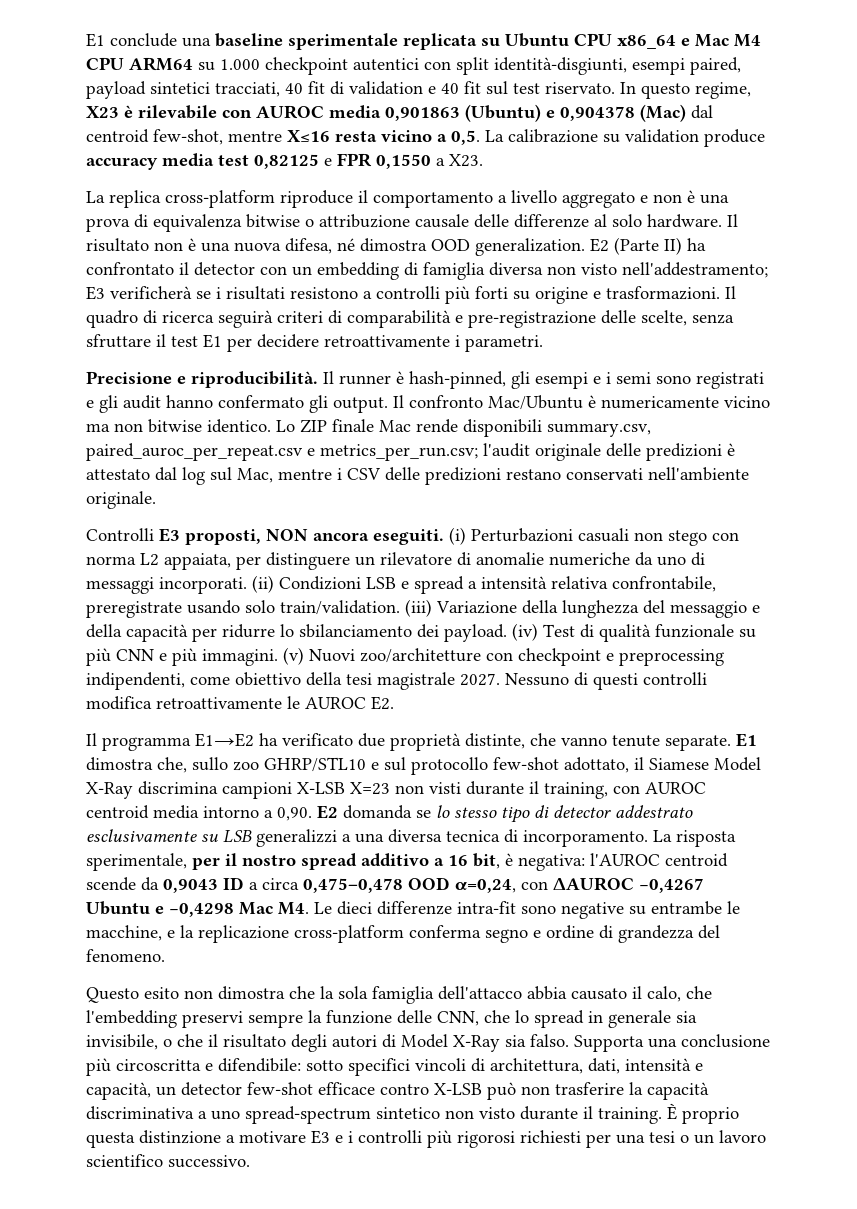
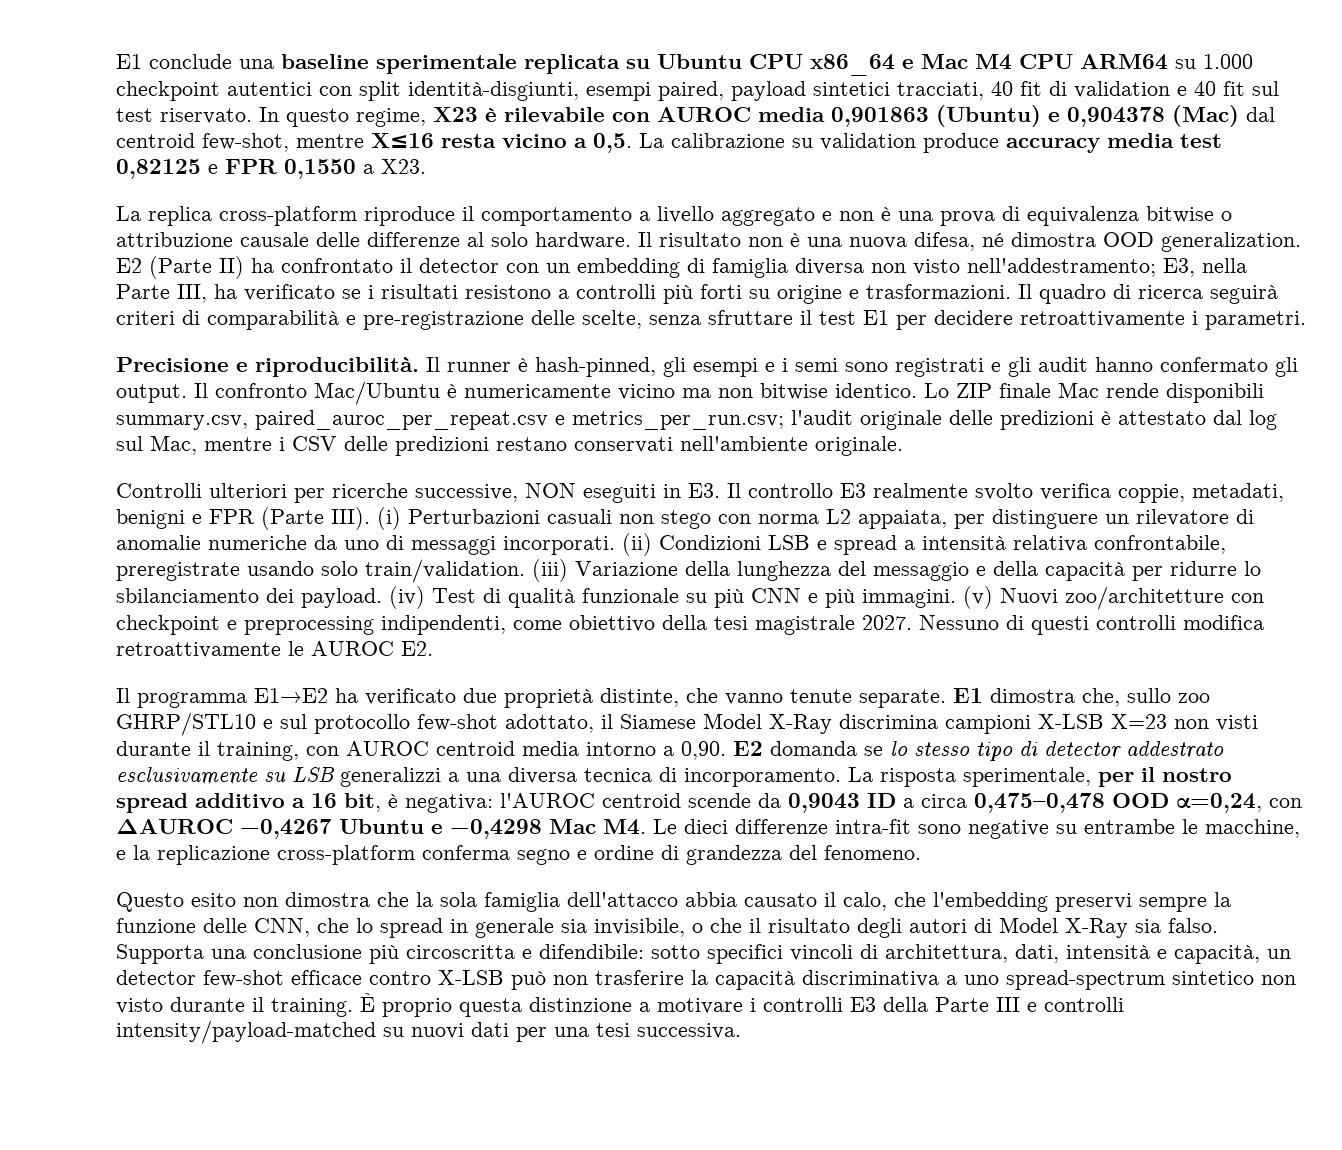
[86,286,192,300] E3 verificherà -> [1163,258,1247,277] [116,284,335,303] E3, nella Parte III, ha verificato
[159,528,444,545] E3 proposti, NON ancora eseguiti. -> [209,483,1284,503] [116,507,370,530] ulteriori per ricerche successive, NON eseguiti in E3. Il controllo E3 realmente svolto verifica coppie, metadati, benigni e FPR (Parte III).
[311,1130,766,1148] [86,1154,250,1168] E3 e i controlli più rigorosi richiesti per una tesi o un lavoro scientifico successivo. -> [750,997,1124,1012] [116,1020,741,1044] i controlli E3 della Parte III e controlli intensity/payload-matched su nuovi dati per una tesi successiva.

